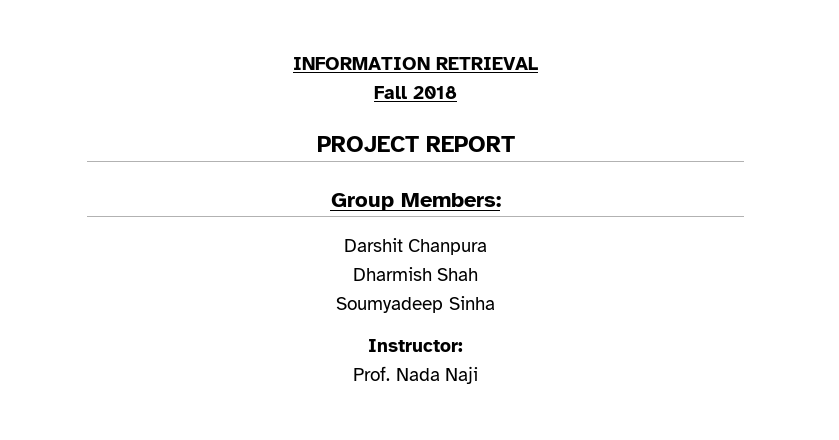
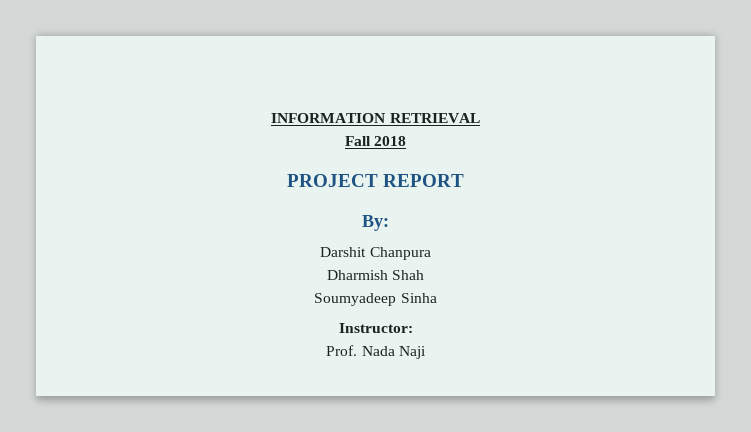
[330,193,501,210] Group Members: -> [362,215,389,231] By:

